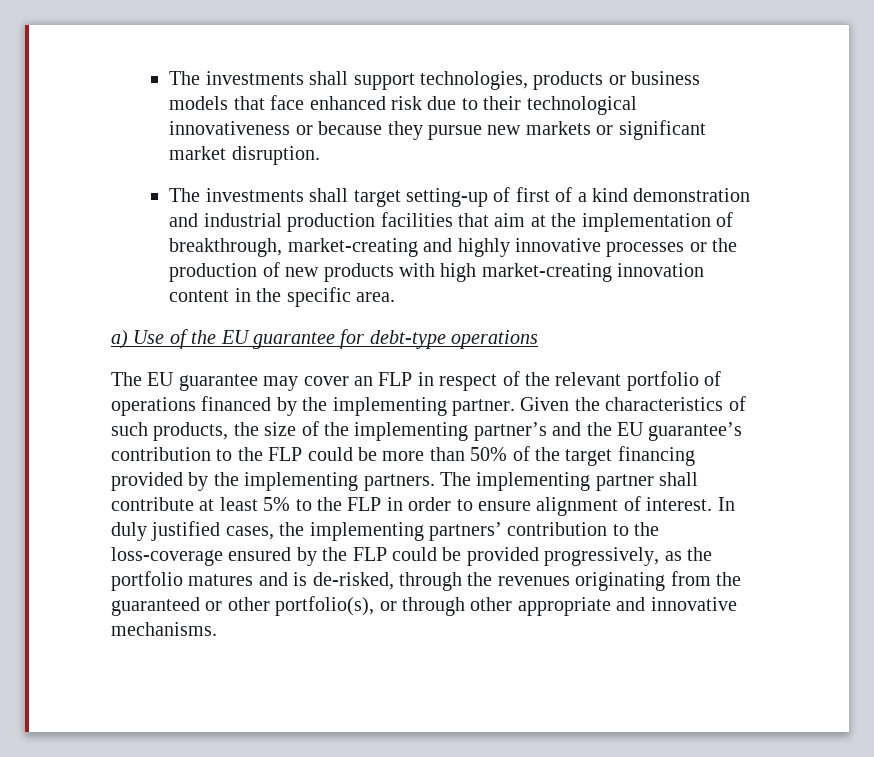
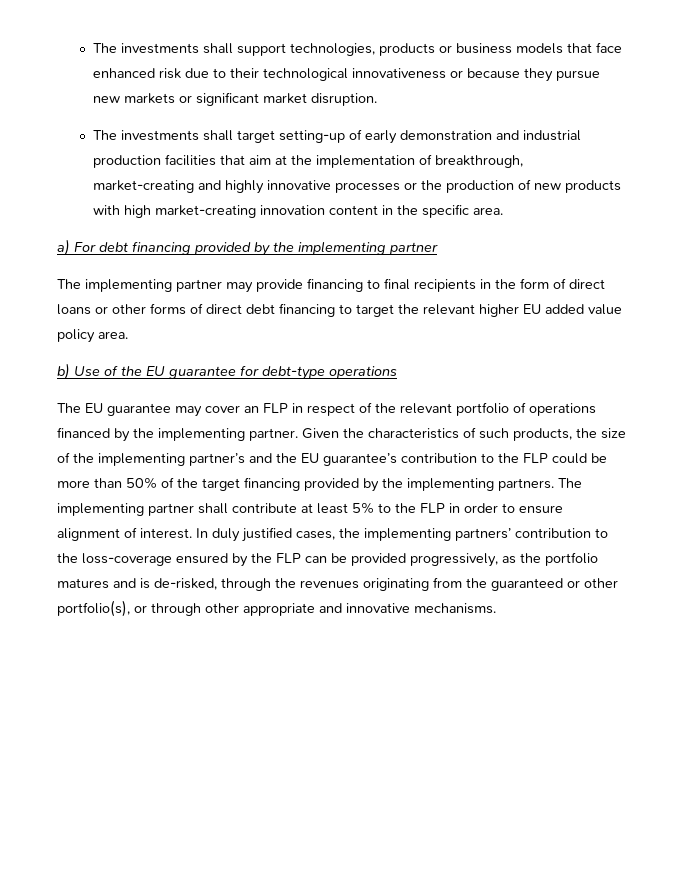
[515,187,629,202] first of a kind -> [365,130,398,144] early
(128, 339) none -> [74,241,438,256] [57,278,605,293] [57,303,622,317] [57,329,128,343] [57,363,70,380] For debt financing provided by the implementing partner // The implementing partner may provide financing to final recipients in the form of direct loans or other forms of direct debt financing to target the relevant higher EU added value policy area. // b)
[392,547,437,561] could -> [305,556,327,563] can

